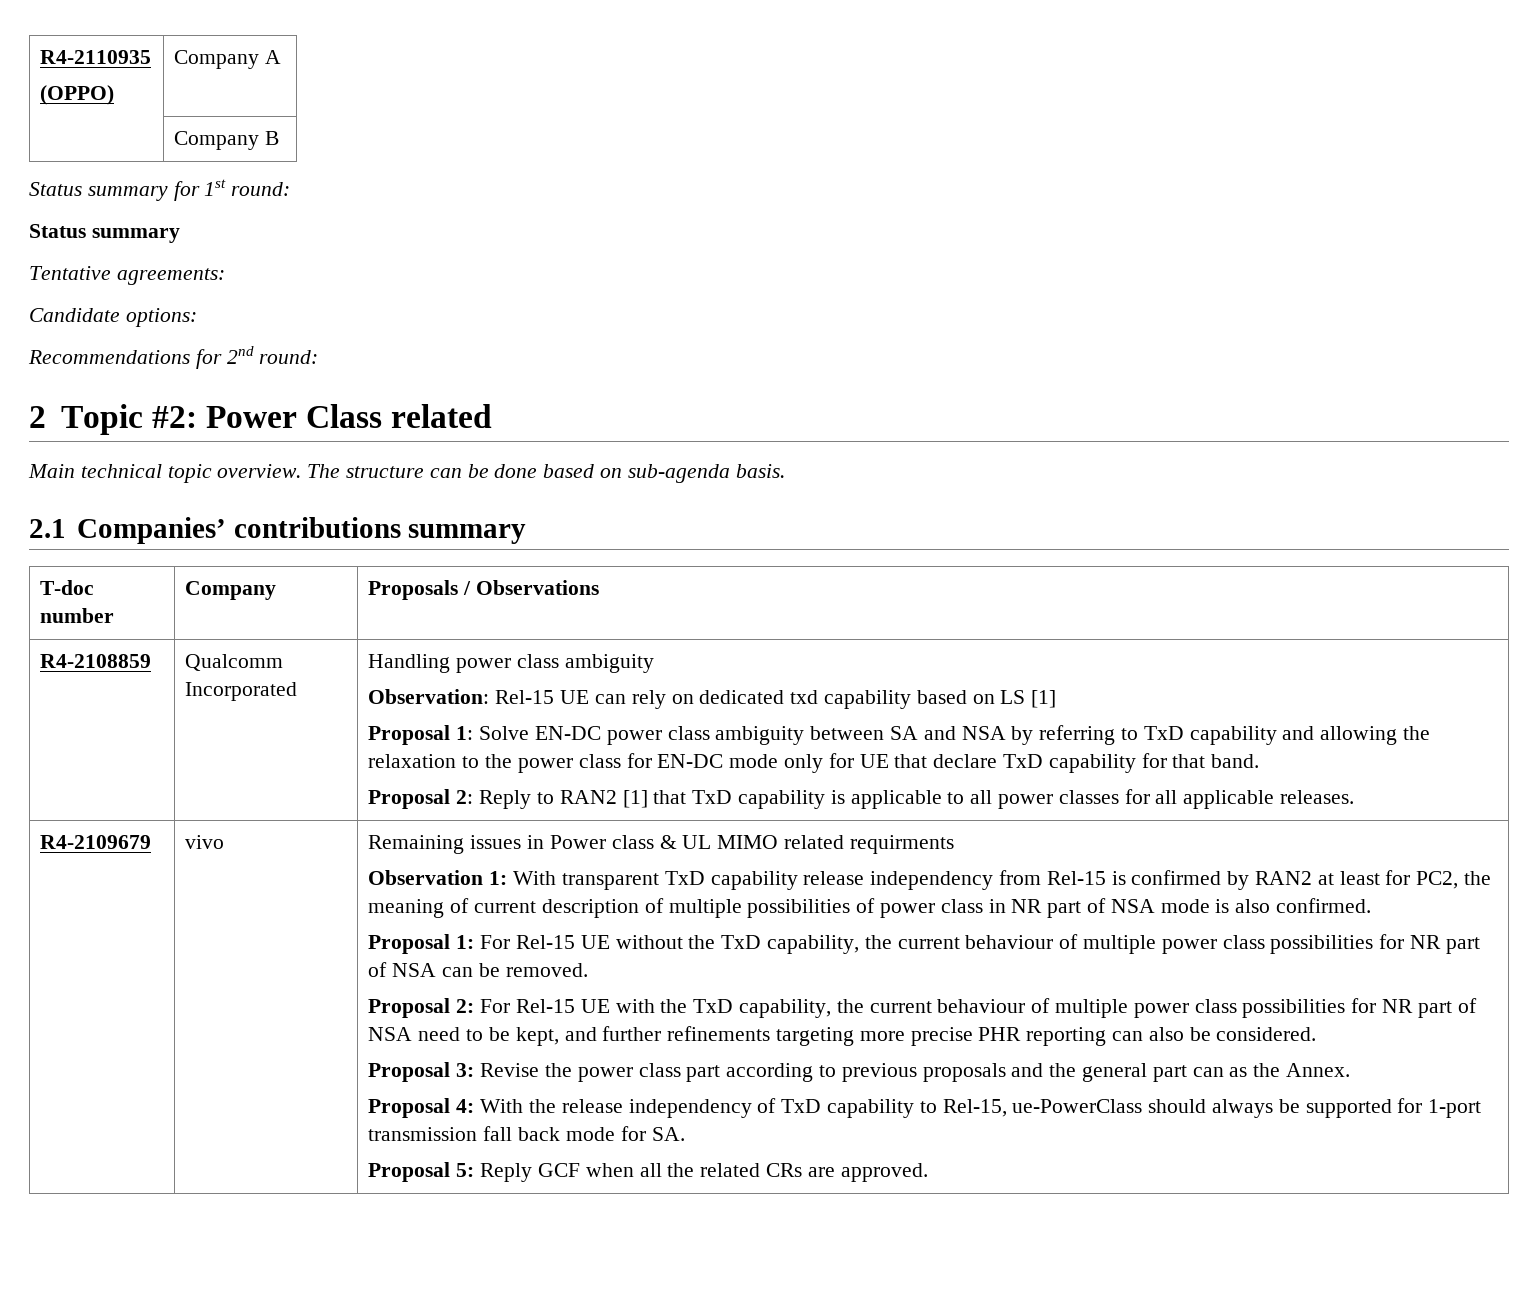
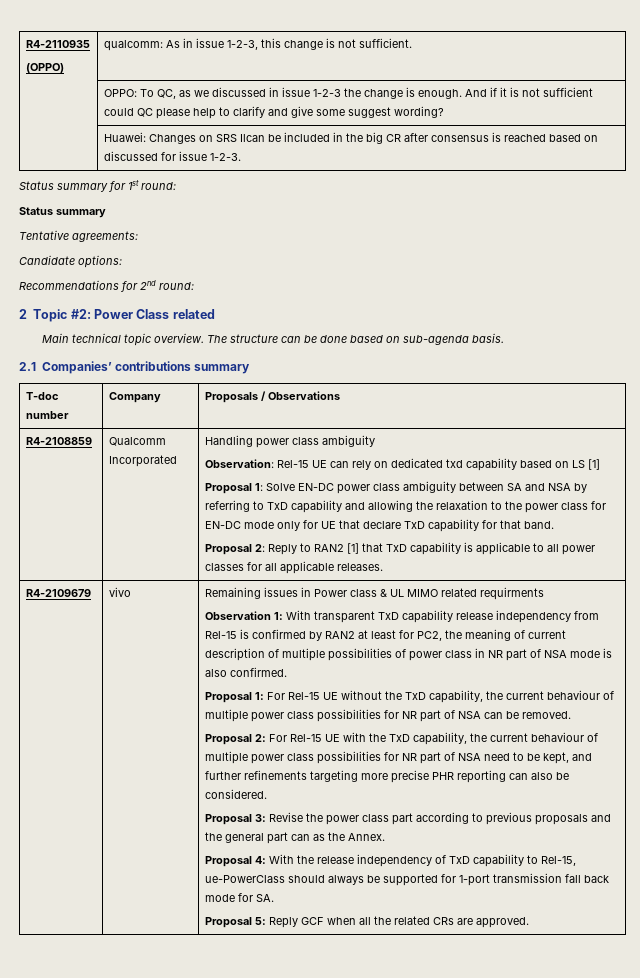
[174,50,282,69] [174,131,280,150] Company A // | Company B -> [103,38,412,51] [103,87,593,99] [103,106,444,119] [103,132,598,144] [103,151,241,161] qualcomm: As in issue 1-2-3, this change is not sufficient. // | OPPO: To QC, as we discussed in issue 1-2-3 the change is enough. And if it is not sufficient could QC please help to clarify and give some suggest wording? // | Huawei: Changes on SRS Ilcan be included in the big CR after consensus is reached based on discussed for issue 1-2-3.

